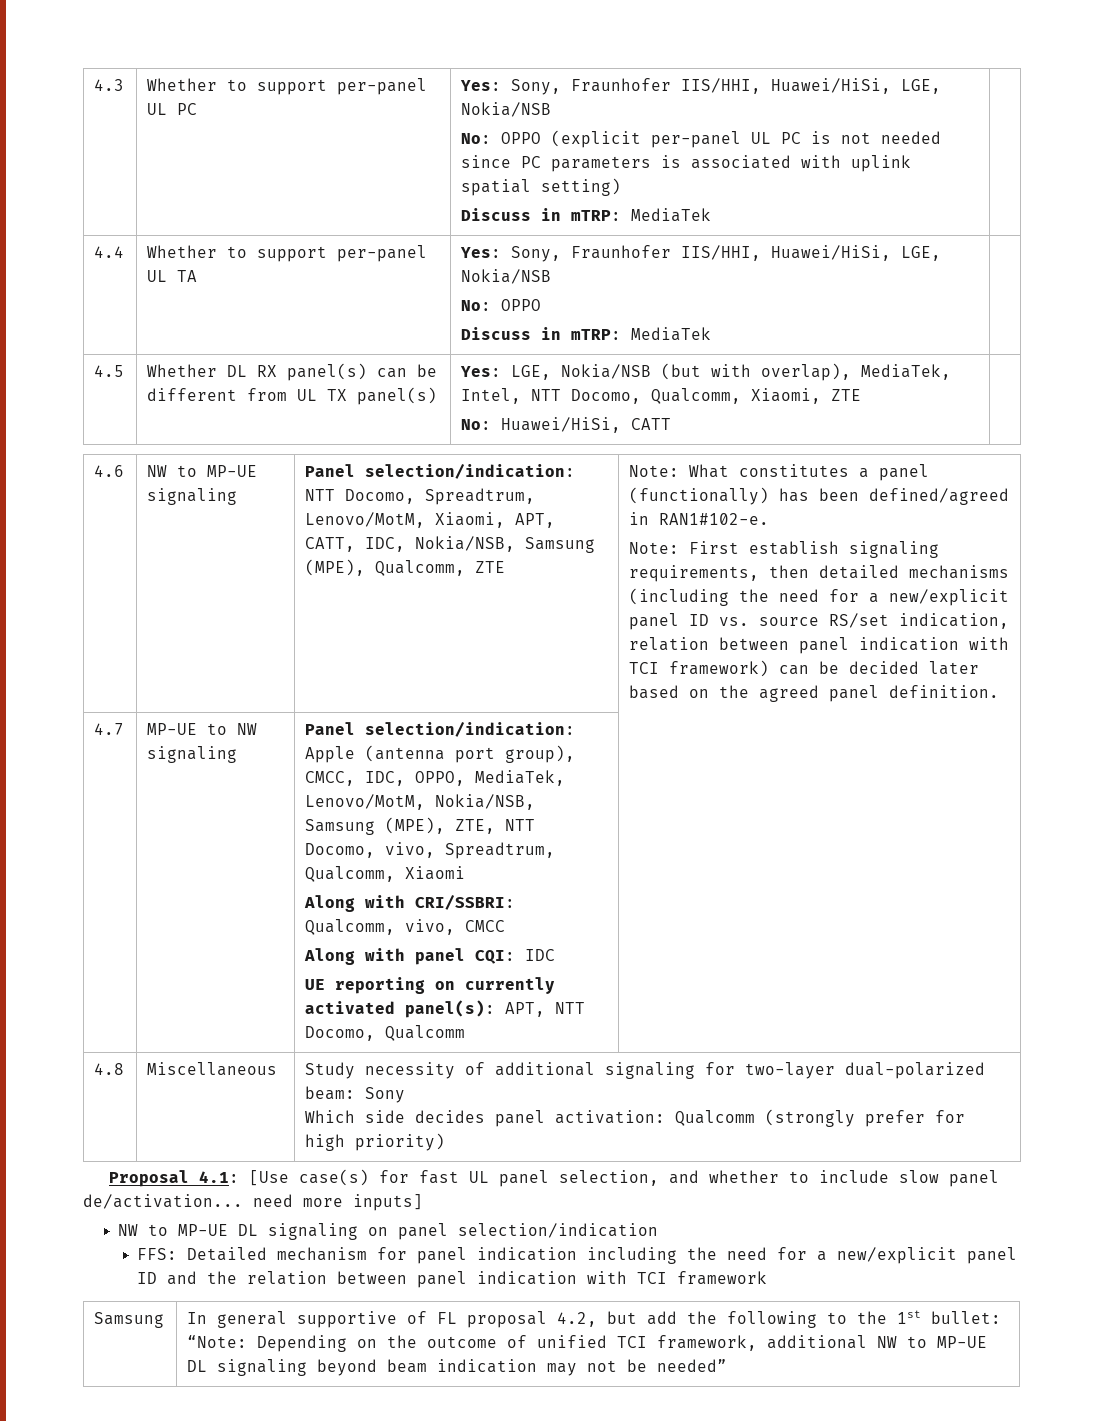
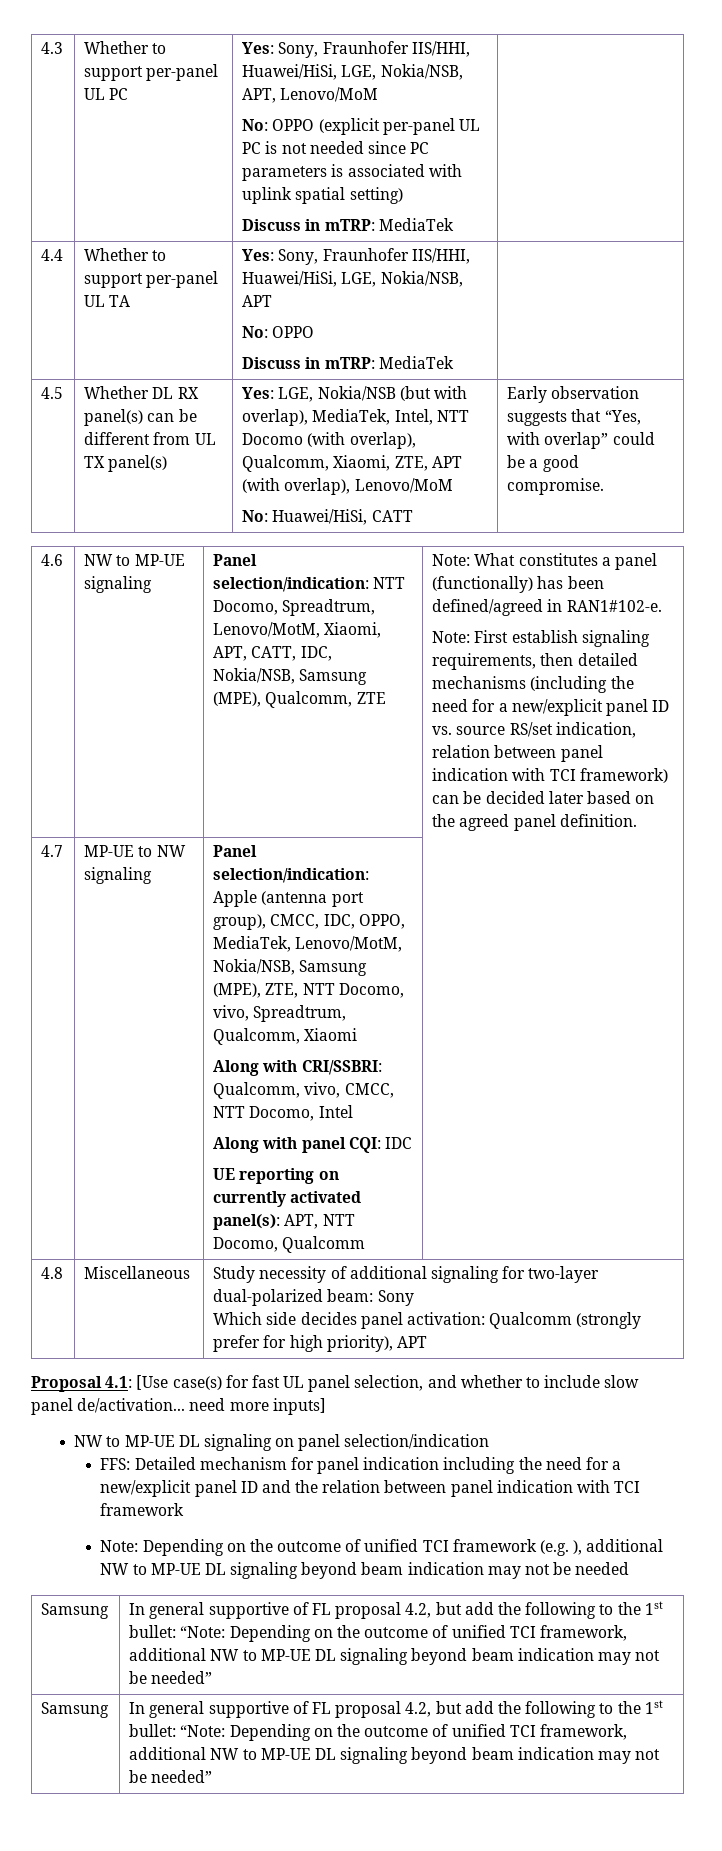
[461,102,552,117] Nokia/NSB -> [380,64,463,80] [242,87,379,103] Nokia/NSB, APT, Lenovo/MoM
[461,269,552,284] Nokia/NSB -> [380,271,463,287] [242,295,273,307] Nokia/NSB, APT
[571,388,862,404] [461,417,672,433] Docomo, Qualcomm, Xiaomi, ZTE // No: Huawei/HiSi, CATT | -> [242,432,416,449] [242,455,462,472] [242,478,453,495] [242,509,413,525] [507,386,640,403] [507,409,641,426] [507,432,655,449] [507,455,579,472] [507,478,605,495] Docomo (with overlap), Qualcomm, Xiaomi, ZTE, APT (with overlap), Lenovo/MoM // No: Huawei/HiSi, CATT | Early observation suggests that “Yes, with overlap” could be a good compromise.
[465,920,506,932] CMCC -> [344,1083,394,1098] [213,1105,353,1121] CMCC, NTT Docomo, Intel
[355,1133,446,1151] priority) -> [326,1335,428,1352] priority), APT
(767, 1278) none -> [100,1539,664,1556] [100,1562,630,1579] // Note: Depending on the outcome of unified TCI framework (e.g. ), additional NW to MP-UE DL signaling beyond beam indication may not be needed
(728, 1365) none -> [41,1702,110,1718] [129,1700,663,1718] [129,1724,627,1741] [129,1747,661,1764] [129,1770,213,1783] // Samsung | In general supportive of FL proposal 4.2, but add the following to the 1st bullet: “Note: Depending on the outcome of unified TCI framework, additional NW to MP-UE DL signaling beyond beam indication may not be needed”

